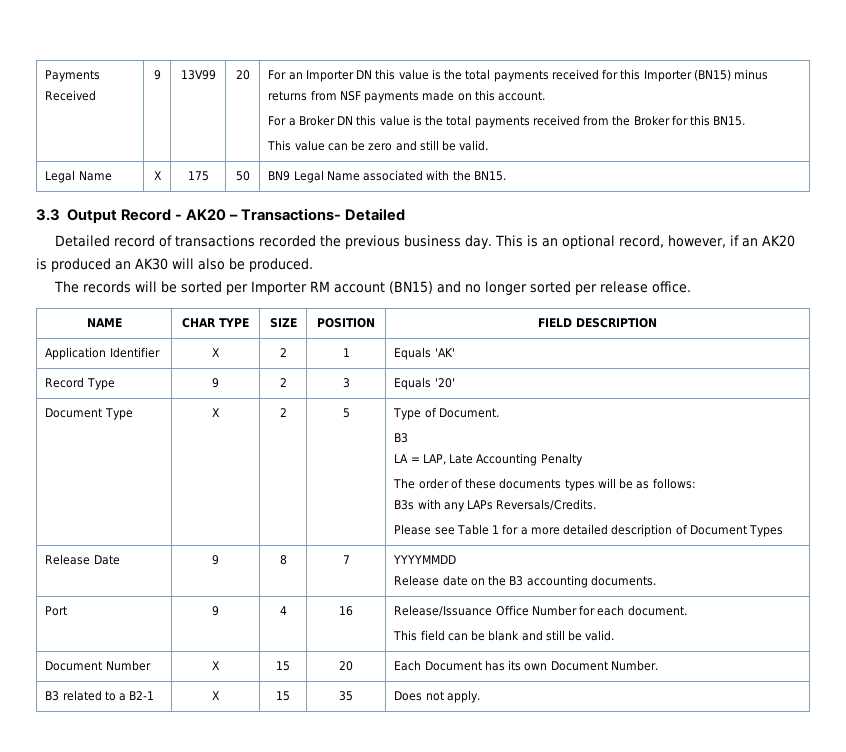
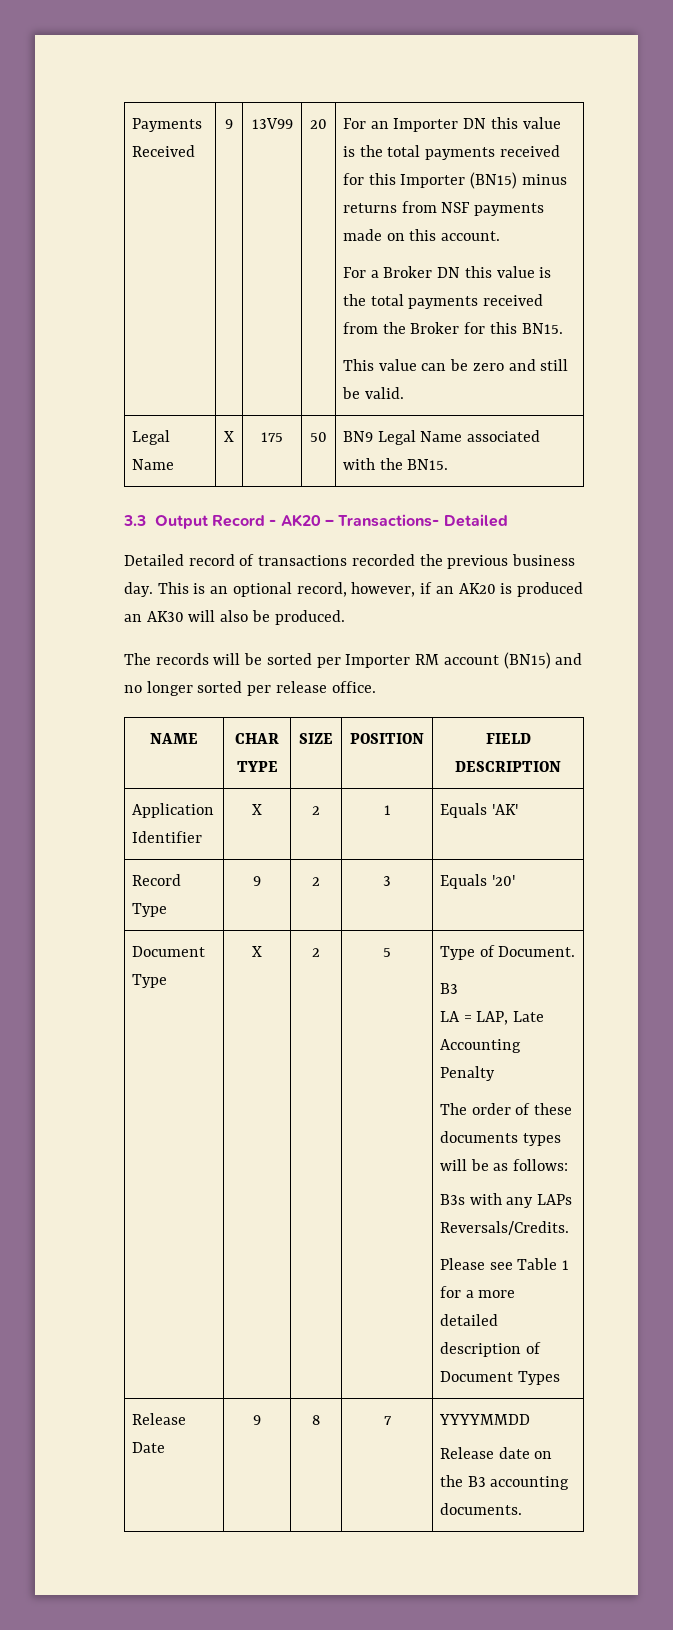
[45,606,68,616] [212,606,219,616] [279,606,287,615] [339,606,353,616] [394,605,687,617] [393,630,615,641] [45,660,151,671] [212,661,220,670] [276,661,290,671] [339,661,353,671] [394,660,658,671] [45,690,155,701] [212,691,220,700] [276,691,290,701] [339,691,353,701] [394,690,480,703] // Port | 9 | 4 | 16 | Release/Issuance Office Number for each document. // This field can be blank and still be valid. // Document Number | X | 15 | 20 | Each Document has its own Document Number. // B3 related to a B2-1 | X | 15 | 35 | Does not apply. -> (523, 1509) none

